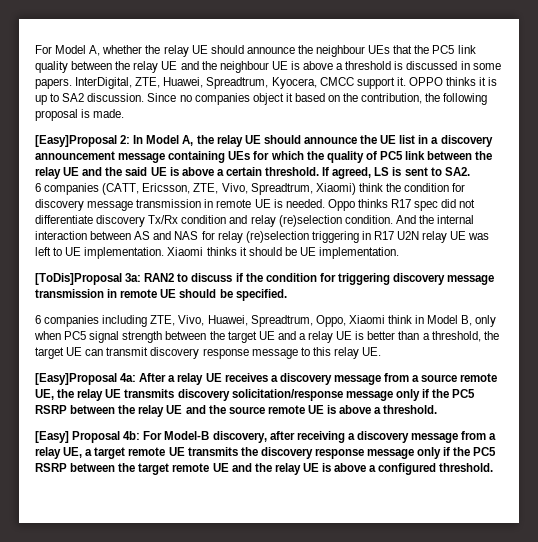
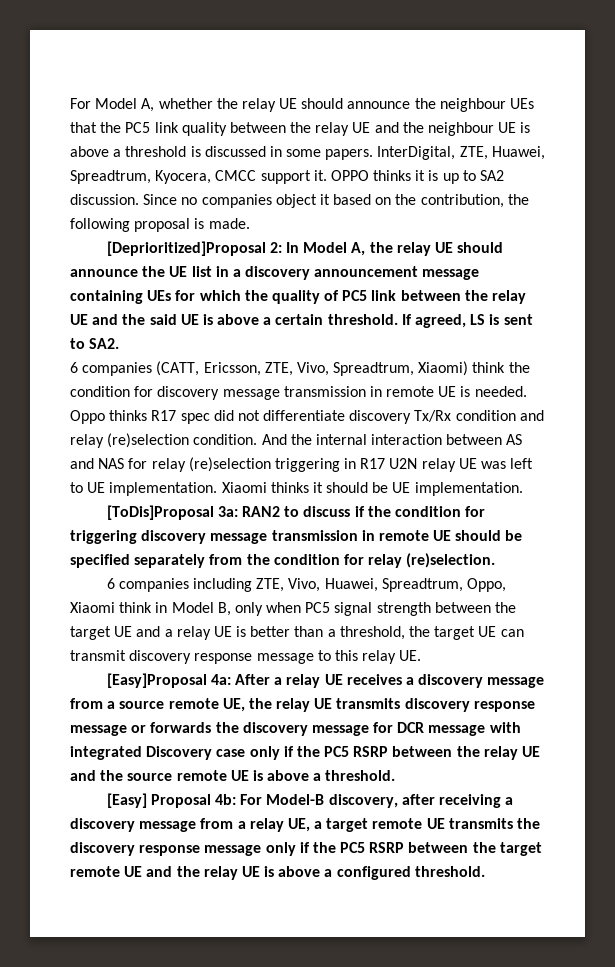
[35,135,117,147] [Easy]Proposal -> [106,241,266,256] [Deprioritized]Proposal
[235,289,287,301] specified. -> [70,553,496,568] specified separately from the condition for relay (re)selection.
[231,389,393,401] solicitation/response message -> [473,701,535,712] [70,722,521,736] [70,746,246,760] response message or forwards the discovery message for DCR message with integrated Discovery case

